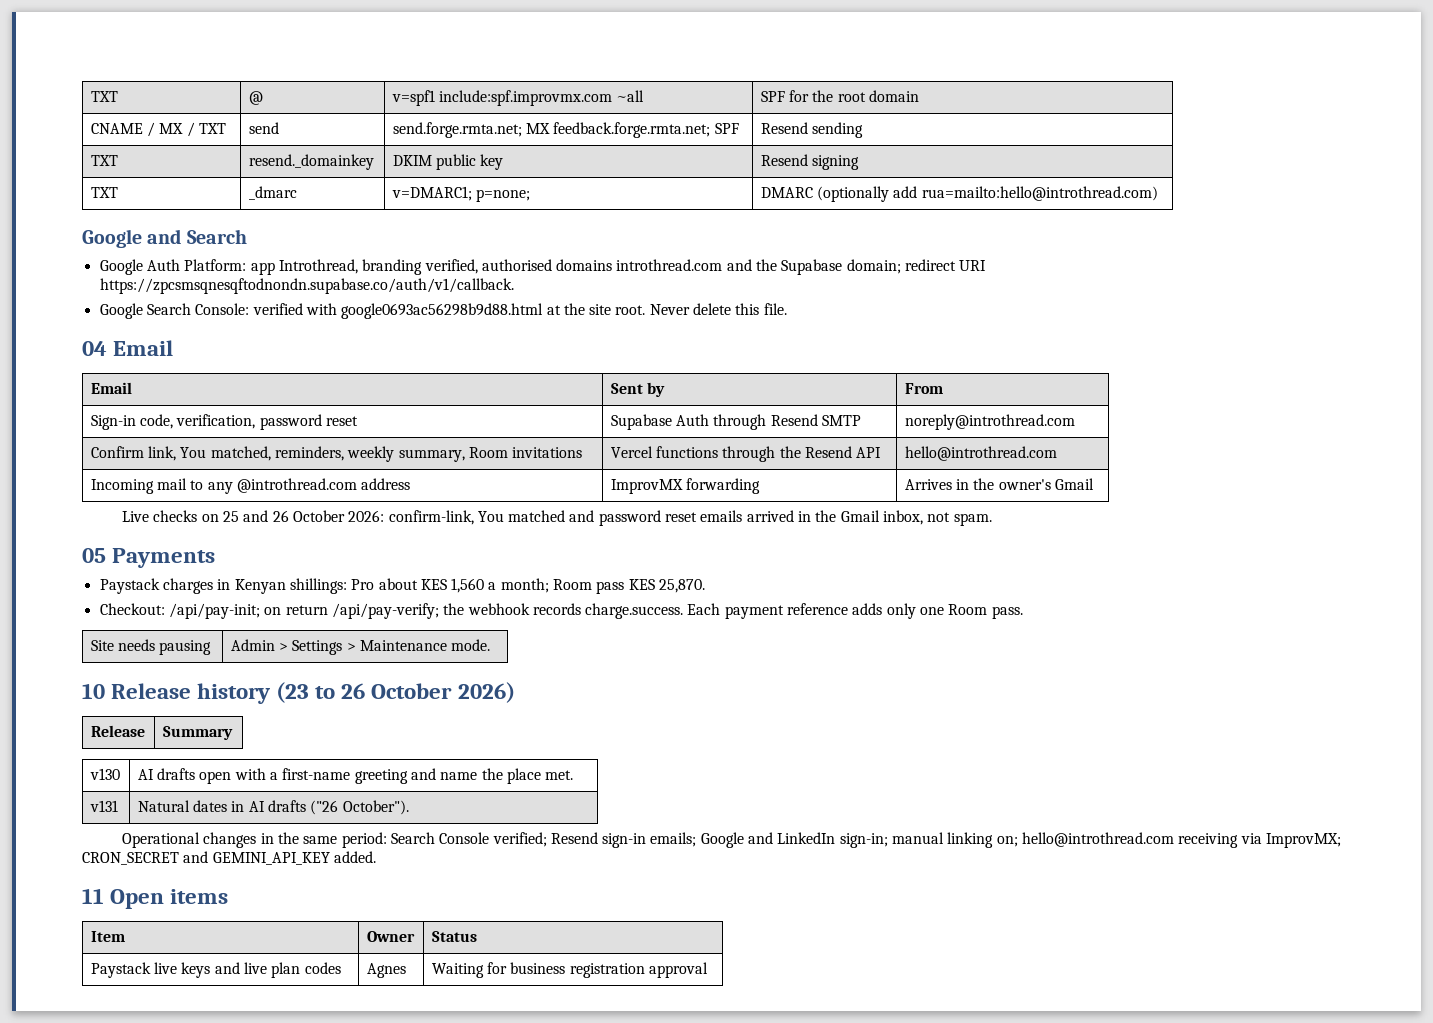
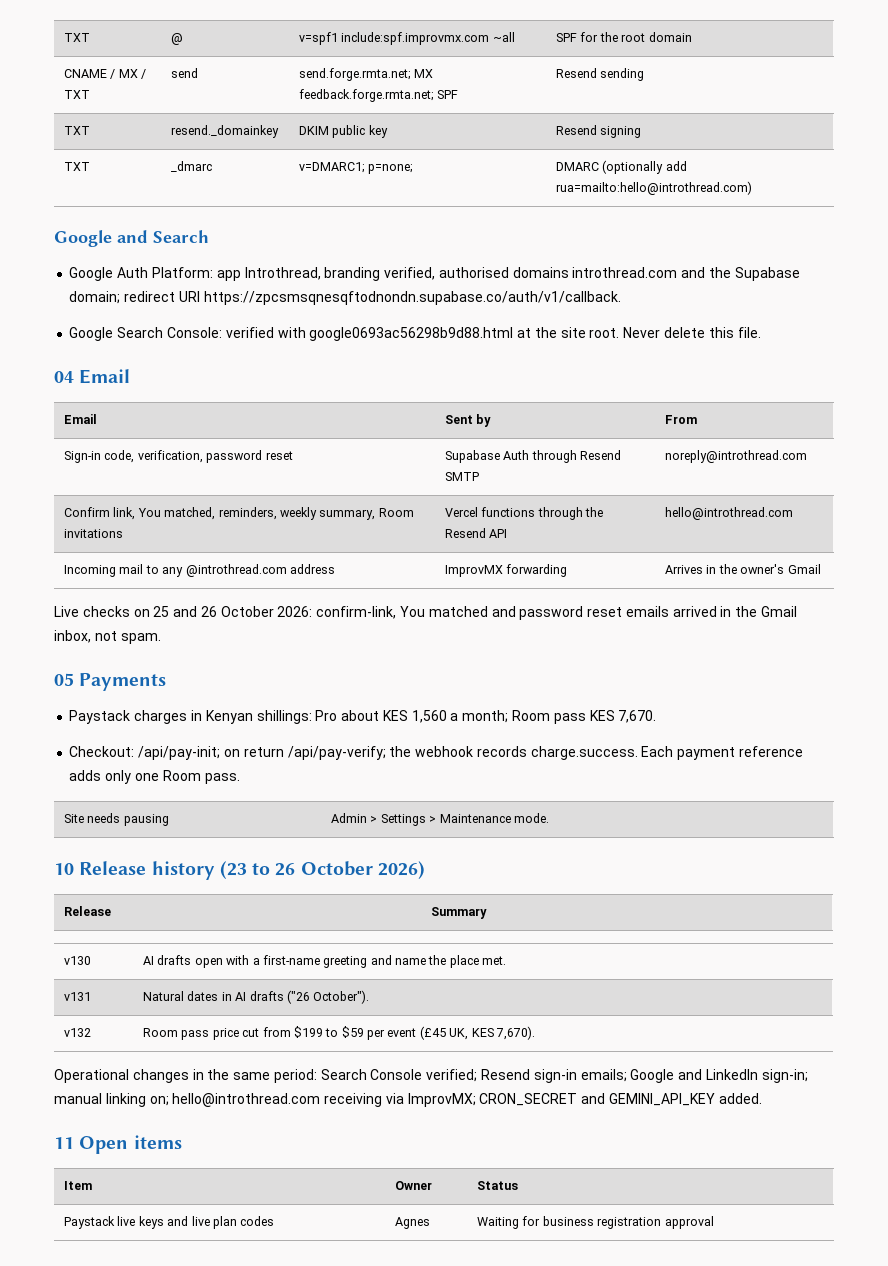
[659,579,706,593] 25,870. -> [618,710,657,723] 7,670.
(409, 807) none -> [64,1028,92,1037] [143,1026,535,1040] // v132 | Room pass price cut from $199 to $59 per event (£45 UK, KES 7,670).

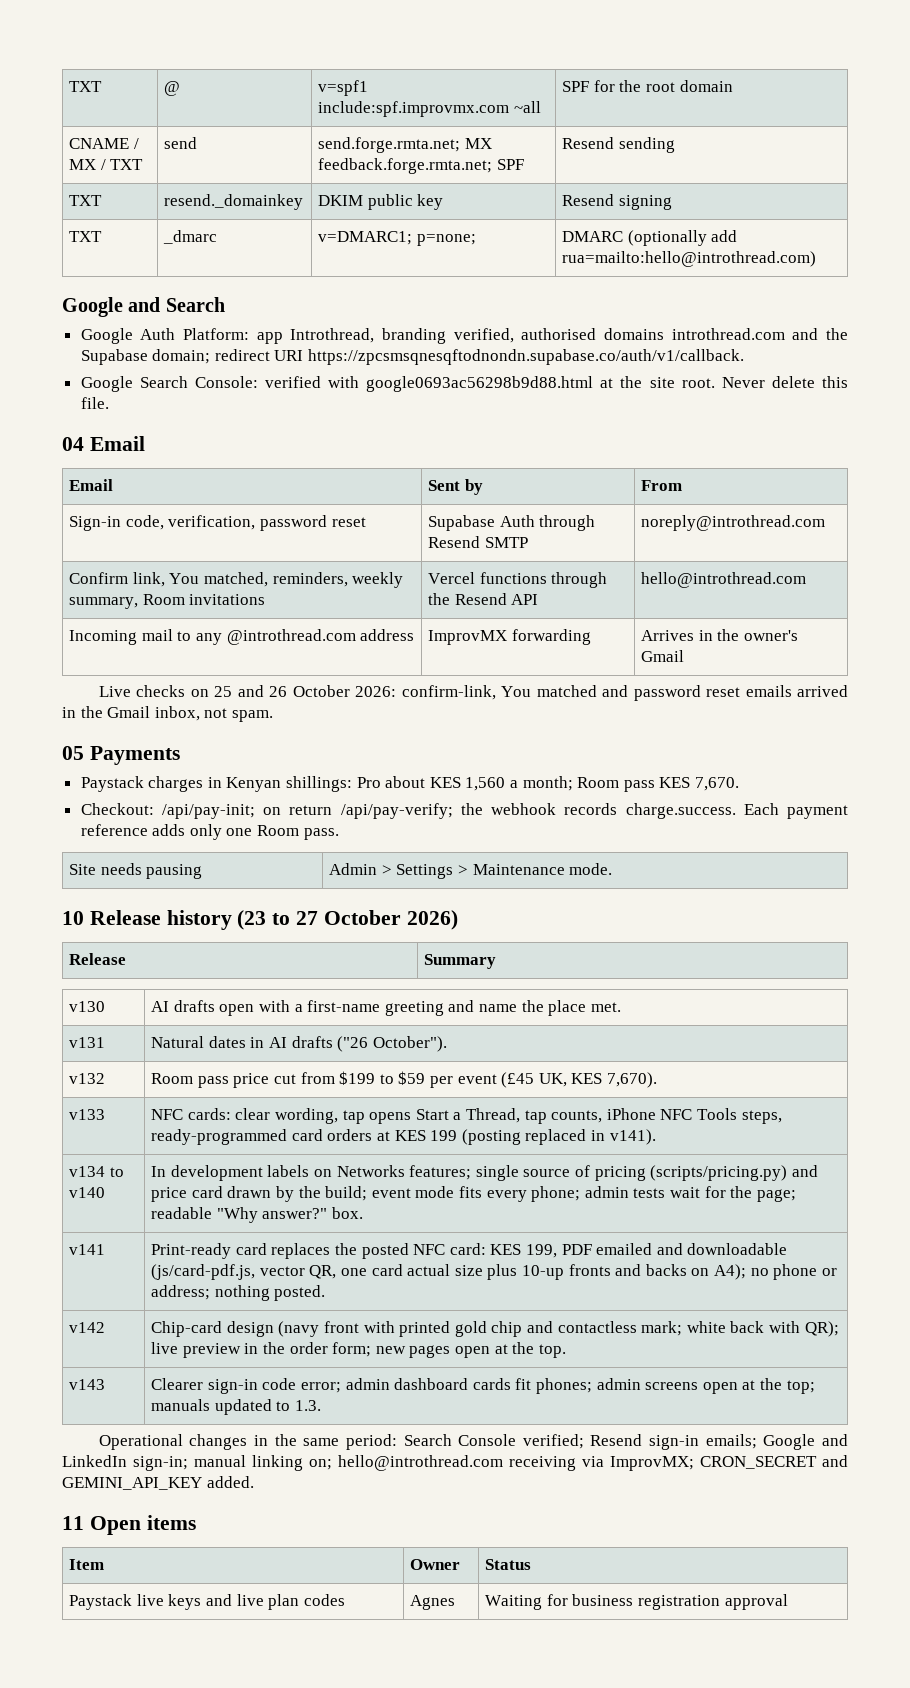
[275,863,296,876] 26 -> [296,911,319,925] 27
(535, 1033) none -> [69,1109,106,1120] [151,1108,782,1124] [151,1129,656,1145] [69,1166,124,1177] [69,1187,106,1198] [151,1165,818,1181] [151,1186,796,1202] [151,1207,364,1223] [69,1244,106,1255] [151,1243,788,1259] [151,1264,837,1280] [151,1285,326,1301] [69,1322,106,1333] [151,1321,839,1337] [151,1342,566,1358] [69,1379,106,1390] [151,1378,815,1394] [151,1399,322,1415] // v133 | NFC cards: clear wording, tap opens Start a Thread, tap counts, iPhone NFC Tools steps, ready-programmed card orders at KES 199 (posting replaced in v141). // v134 to v140 | In development labels on Networks features; single source of pricing (scripts/pricing.py) and price card drawn by the build; event mode fits every phone; admin tests wait for the page; readable "Why answer?" box. // v141 | Print-ready card replaces the posted NFC card: KES 199, PDF emailed and downloadable (js/card-pdf.js, vector QR, one card actual size plus 10-up fronts and backs on A4); no phone or address; nothing posted. // v142 | Chip-card design (navy front with printed gold chip and contactless mark; white back with QR); live preview in the order form; new pages open at the top. // v143 | Clearer sign-in code error; admin dashboard cards fit phones; admin screens open at the top; manuals updated to 1.3.

